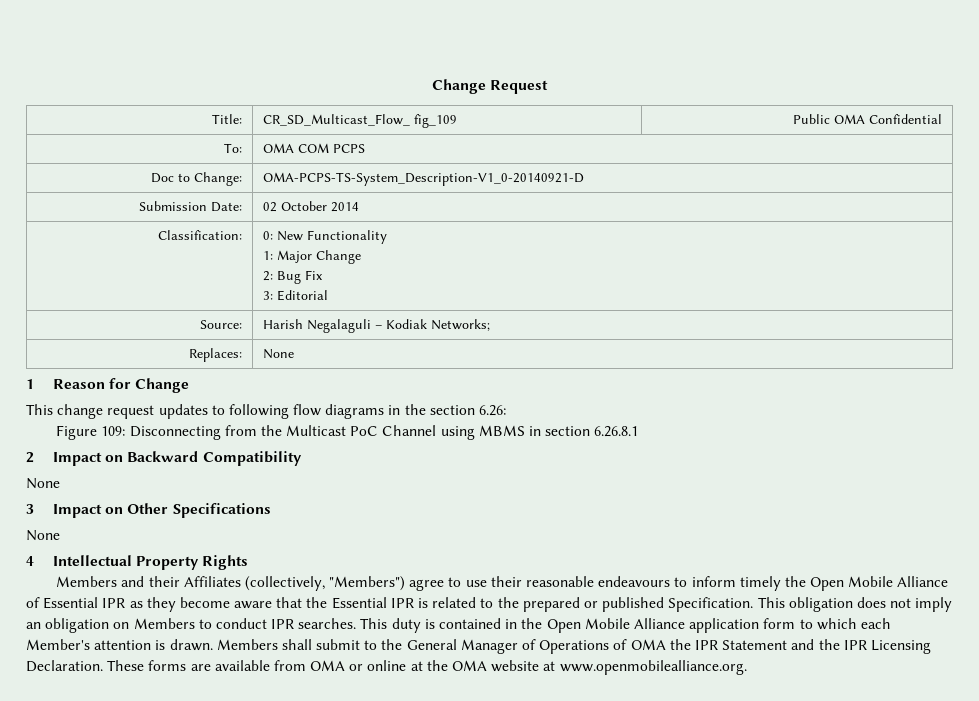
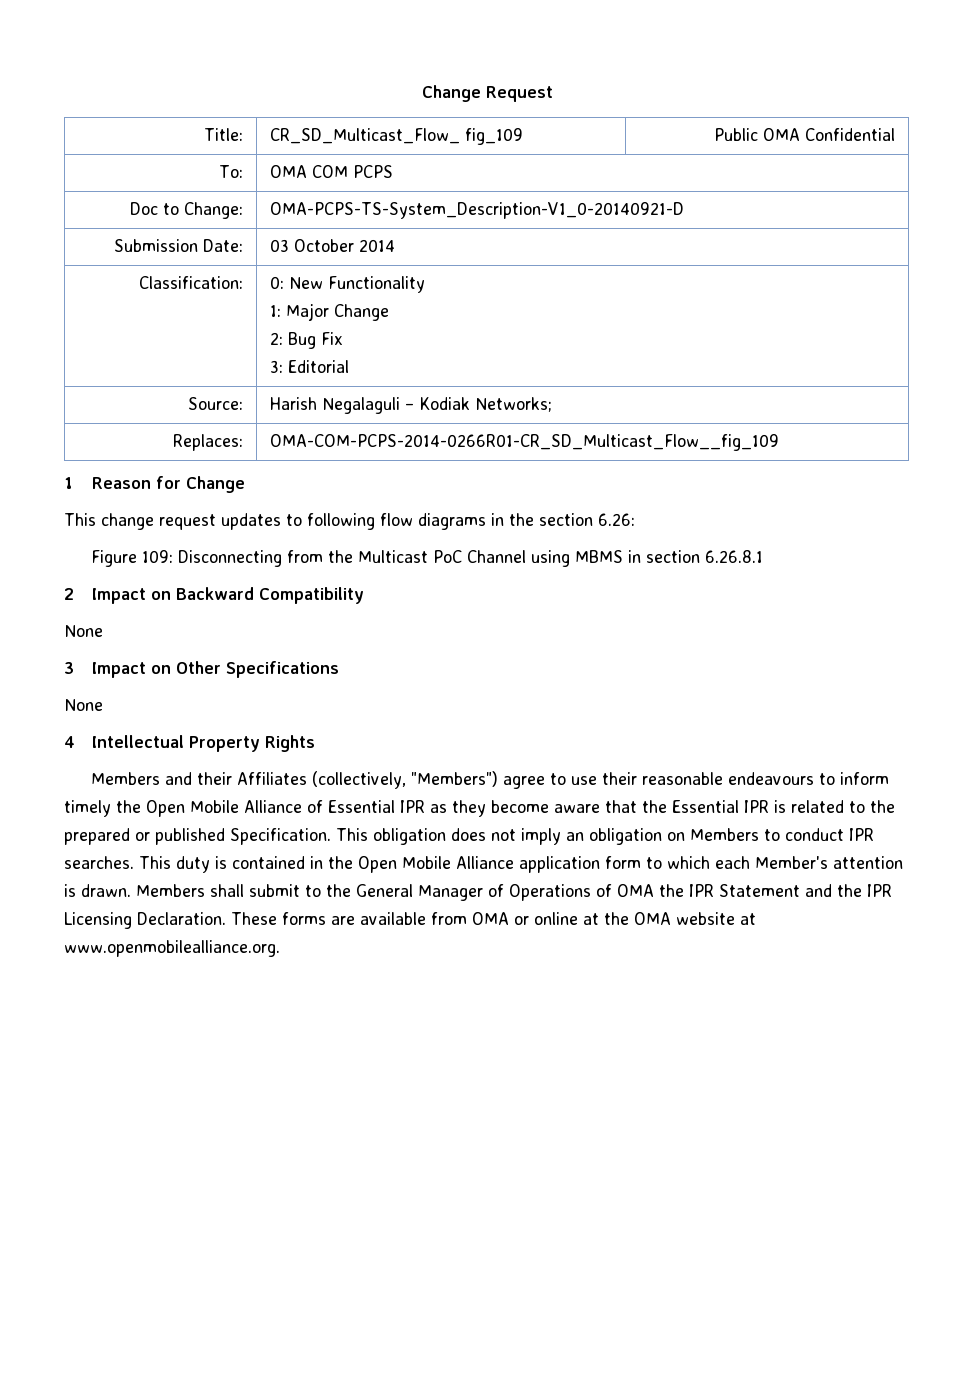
[262,202,277,212] 02 -> [269,239,289,252] 03
[262,349,294,359] | None -> [269,434,779,451] | OMA-COM-PCPS-2014-0266R01-CR_SD_Multicast_Flow__fig_109

